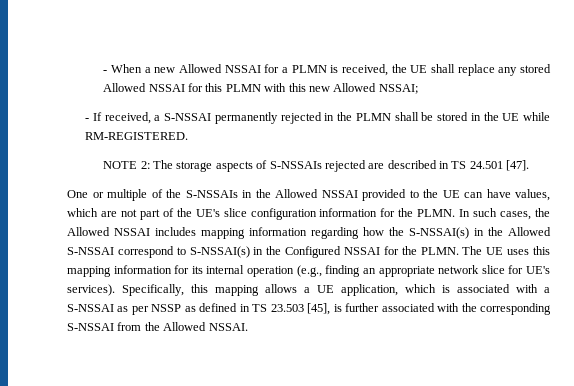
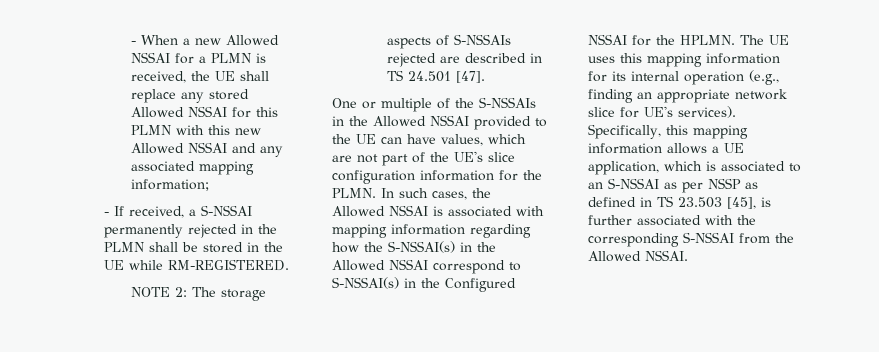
[378,84,418,94] NSSAI; -> [188,142,284,157] [131,161,255,175] [131,179,210,191] NSSAI and any associated mapping information;
[155,227,196,236] includes -> [433,206,544,217] is associated with
[67,247,114,255] S-NSSAI -> [389,259,428,270] NSSAI
[420,247,459,255] PLMN. -> [680,35,735,45] HPLMN.
(259, 290) none -> [588,143,662,154] information
[516,284,550,293] with a -> [789,163,801,172] [588,182,603,189] to an

